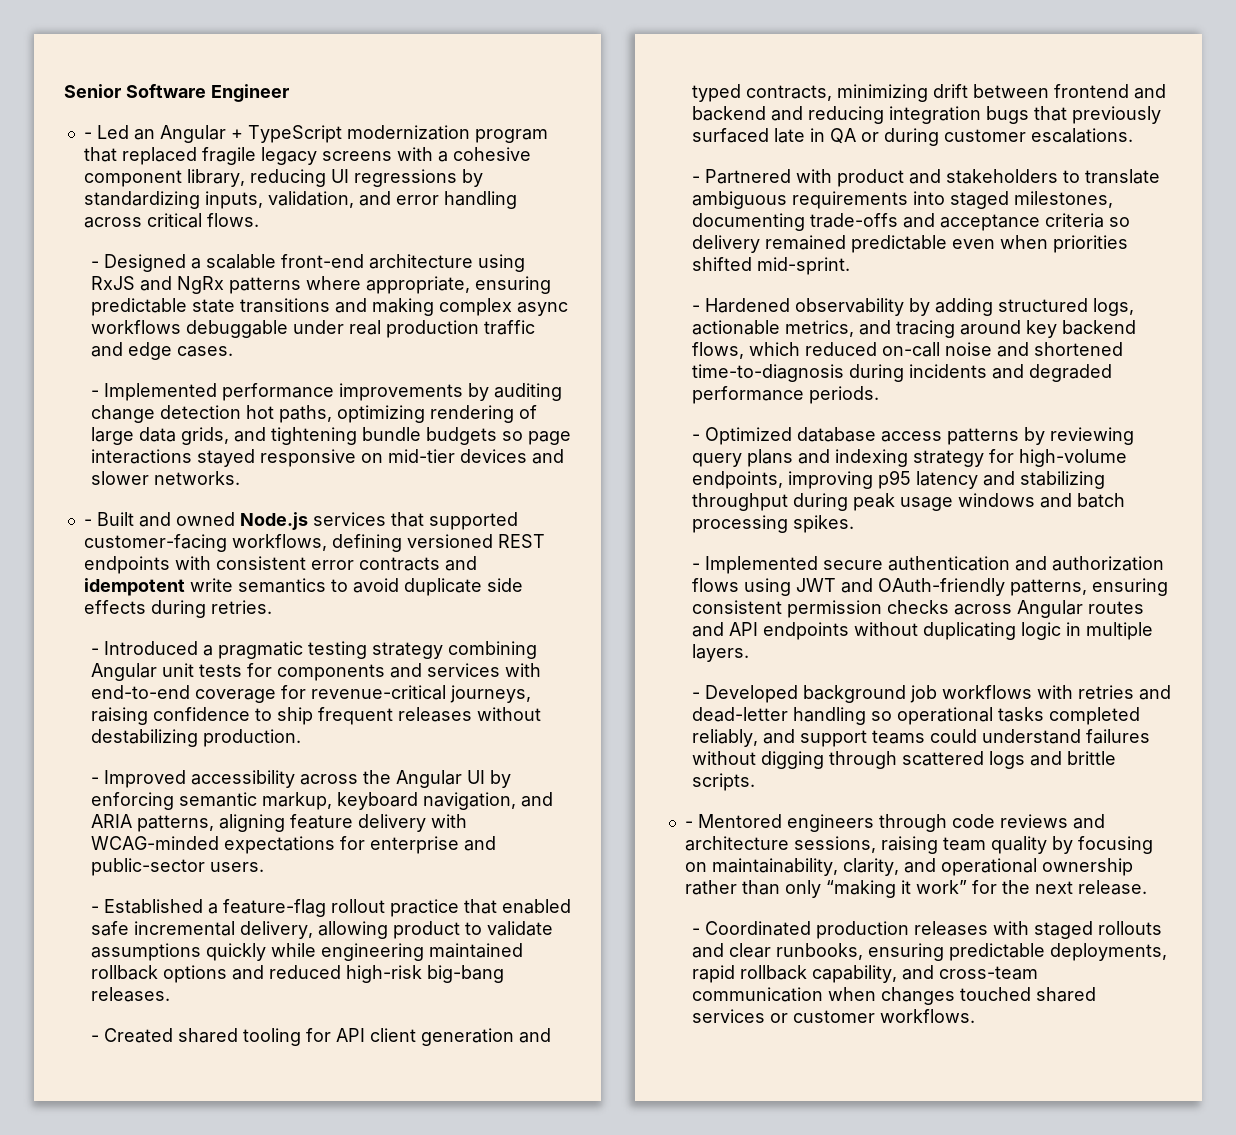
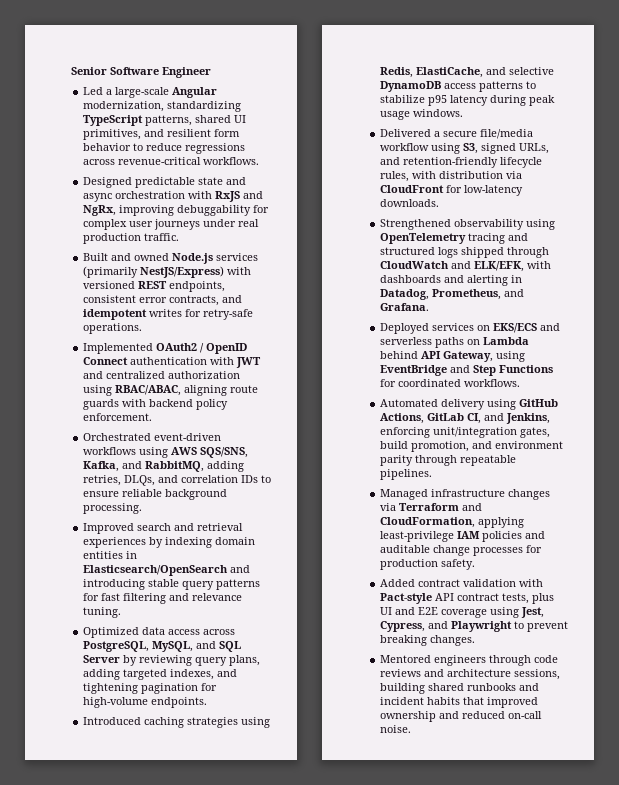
[83,125,548,143] [83,147,531,165] [83,169,483,187] [83,191,517,209] [83,213,259,228] [90,254,525,272] [90,276,551,294] [90,298,568,316] [90,320,535,338] [90,342,233,360] [90,383,562,401] [90,405,537,423] [90,427,571,445] [90,449,564,467] [90,471,240,485] [83,519,92,526] - Led an Angular + TypeScript modernization program that replaced fragile legacy screens with a cohesive component library, reducing UI regressions by standardizing inputs, validation, and error handling across critical flows. // - Designed a scalable front-end architecture using RxJS and NgRx patterns where appropriate, ensuring predictable state transitions and making complex async workflows debuggable under real production traffic and edge cases. // - Implemented performance improvements by auditing change detection hot paths, optimizing rendering of large data grids, and tightening bundle budgets so page interactions stayed responsive on mid-tier devices and slower networks. // - -> [83,87,218,98] [83,101,242,112] [83,115,247,126] [83,129,241,140] [83,143,246,154] [83,157,260,165] [83,177,247,188] [83,191,264,202] [83,205,270,216] [83,219,260,230] [83,233,180,244] Led a large-scale Angular modernization, standardizing TypeScript patterns, shared UI primitives, and resilient form behavior to reduce regressions across revenue-critical workflows. // Designed predictable state and async orchestration with RxJS and NgRx, improving debuggability for complex user journeys under real production traffic. //
[390,512,518,530] [83,534,545,552] [83,556,211,574] that supported customer-facing workflows, defining versioned REST endpoints with -> [83,266,252,278] [83,281,226,292] (primarily NestJS/Express) with versioned REST endpoints,
[358,557,440,571] contracts -> [169,295,220,306] contracts,
[189,578,523,596] [83,600,272,618] [90,641,537,659] [90,663,541,681] [90,685,531,703] [90,707,541,725] [90,729,301,747] [90,770,511,788] [90,792,553,810] [90,814,467,832] [90,836,496,854] [90,858,264,876] [90,899,571,917] [90,921,553,939] [90,943,523,961] [90,965,504,983] [90,987,170,1002] [90,1028,551,1046] [691,84,1166,102] [691,106,1161,124] [691,128,1133,146] [691,169,1160,187] [691,191,1113,209] [691,213,1130,231] [691,235,1128,253] [691,257,850,275] [691,298,1134,316] [691,320,1136,338] [691,342,1123,359] [691,364,1112,382] [691,386,879,404] [691,427,1134,445] [691,449,1127,467] [691,470,1105,489] [691,493,1125,511] [691,515,854,533] [691,556,1164,574] [691,578,1168,596] [691,600,1144,618] [691,622,1153,640] [691,644,749,662] [691,685,1171,703] [691,707,1140,725] [691,729,1150,747] [691,751,1116,769] [691,773,755,791] [684,821,693,828] write semantics to avoid duplicate side effects during retries. // - Introduced a pragmatic testing strategy combining Angular unit tests for components and services with end-to-end coverage for revenue-critical journeys, raising confidence to ship frequent releases without destabilizing production. // - Improved accessibility across the Angular UI by enforcing semantic markup, keyboard navigation, and ARIA patterns, aligning feature delivery with WCAG-minded expectations for enterprise and public-sector users. // - Established a feature-flag rollout practice that enabled safe incremental delivery, allowing product to validate assumptions quickly while engineering maintained rollback options and reduced high-risk big-bang releases. // - Created shared tooling for API client generation and typed contracts, minimizing drift between frontend and backend and reducing integration bugs that previously surfaced late in QA or during customer escalations. // - Partnered with product and stakeholders to translate ambiguous requirements into staged milestones, documenting trade-offs and acceptance criteria so delivery remained predictable even when priorities shifted mid-sprint. // - Hardened observability by adding structured logs, actionable metrics, and tracing around key backend flows, which reduced on-call noise and shortened time-to-diagnosis during incidents and degraded performance periods. // - Optimized database access patterns by reviewing query plans and indexing strategy for high-volume endpoints, improving p95 latency and stabilizing throughput during peak usage windows and batch processing spikes. // - Implemented secure authentication and authorization flows using JWT and OAuth-friendly patterns, ensuring consistent permission checks across Angular routes and API endpoints without duplicating logic in multiple layers. // - Developed background job workflows with retries and dead-letter handling so operational tasks completed reliably, and support teams could understand failures without digging through scattered logs and brittle scripts. // - -> [149,309,254,320] [83,323,143,334] [83,343,248,354] [83,357,262,368] [83,371,241,379] [83,385,259,396] [83,399,229,410] [83,413,153,421] [83,433,222,441] [83,447,249,458] [83,461,245,472] [83,475,272,486] [83,489,228,500] [83,503,143,514] [83,523,244,534] [83,537,256,548] [83,551,138,559] [83,565,251,576] [83,579,261,590] [83,593,243,604] [83,607,122,618] [83,627,236,638] [83,641,242,652] [83,655,261,666] [83,669,238,680] [83,683,218,694] [83,697,208,708] [83,717,271,728] [380,67,555,78] [380,81,537,92] [380,95,556,106] [380,109,464,120] [380,129,534,139] [380,143,550,154] [380,157,543,168] [380,171,523,182] [380,185,524,196] [380,199,440,207] [380,219,556,230] [380,233,529,244] [380,247,550,258] [380,261,552,272] [380,275,523,286] [380,289,525,300] [380,303,430,311] [380,323,561,334] [380,337,530,348] [380,351,526,362] [380,365,554,376] [380,379,521,387] [380,399,559,410] [380,413,551,424] [380,427,551,438] [380,441,564,452] [380,455,517,466] [380,469,433,480] [380,489,551,500] [380,503,483,511] [380,517,525,528] [380,531,546,542] [380,545,543,556] [380,559,476,570] [380,579,544,587] [380,593,555,604] [380,607,545,618] [380,621,569,632] [380,635,476,646] writes for retry-safe operations. // Implemented OAuth2 / OpenID Connect authentication with JWT and centralized authorization using RBAC/ABAC, aligning route guards with backend policy enforcement. // Orchestrated event-driven workflows using AWS SQS/SNS, Kafka, and RabbitMQ, adding retries, DLQs, and correlation IDs to ensure reliable background processing. // Improved search and retrieval experiences by indexing domain entities in Elasticsearch/OpenSearch and introducing stable query patterns for fast filtering and relevance tuning. // Optimized data access across PostgreSQL, MySQL, and SQL Server by reviewing query plans, adding targeted indexes, and tightening pagination for high-volume endpoints. // Introduced caching strategies using Redis, ElastiCache, and selective DynamoDB access patterns to stabilize p95 latency during peak usage windows. // Delivered a secure file/media workflow using S3, signed URLs, and retention-friendly lifecycle rules, with distribution via CloudFront for low-latency downloads. // Strengthened observability using OpenTelemetry tracing and structured logs shipped through CloudWatch and ELK/EFK, with dashboards and alerting in Datadog, Prometheus, and Grafana. // Deployed services on EKS/ECS and serverless paths on Lambda behind API Gateway, using EventBridge and Step Functions for coordinated workflows. // Automated delivery using GitHub Actions, GitLab CI, and Jenkins, enforcing unit/integration gates, build promotion, and environment parity through repeatable pipelines. // Managed infrastructure changes via Terraform and CloudFormation, applying least-privilege IAM policies and auditable change processes for production safety. // Added contract validation with Pact-style API contract tests, plus UI and E2E coverage using Jest, Cypress, and Playwright to prevent breaking changes. //
[880,836,1153,854] [684,858,1133,876] [684,880,1147,898] [691,921,1162,939] [691,943,1167,961] [691,965,1038,983] [691,987,1096,1005] [691,1009,975,1023] raising team quality by focusing on maintainability, clarity, and operational ownership rather than only “making it work” for the next release. // - Coordinated production releases with staged rollouts and clear runbooks, ensuring predictable deployments, rapid rollback capability, and cross-team communication when changes touched shared services or customer workflows. -> [380,683,540,694] [380,697,539,708] [380,711,543,722] [380,725,412,733] building shared runbooks and incident habits that improved ownership and reduced on-call noise.

